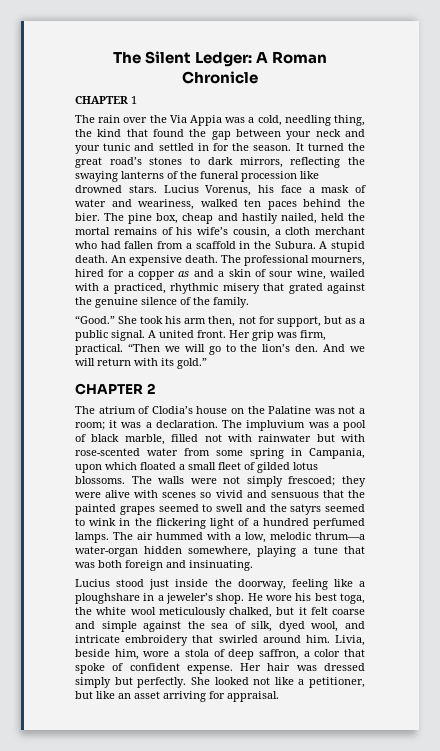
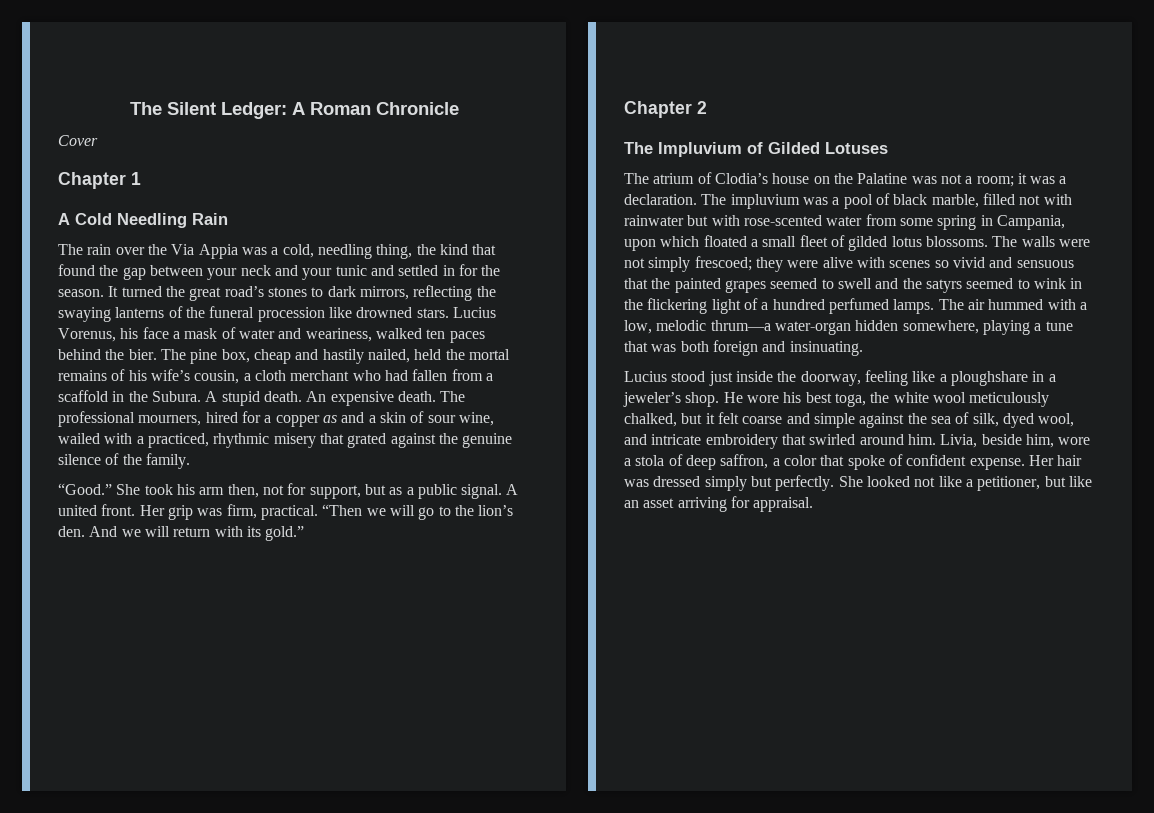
[75,96,128,104] CHAPTER -> [58,135,98,146] [58,172,126,189] Cover // Chapter
(137, 100) none -> [58,213,228,228] // A Cold Needling Rain
[75,383,143,395] CHAPTER -> [624,101,692,118] Chapter
(156, 388) none -> [624,142,888,157] // The Impluvium of Gilded Lotuses

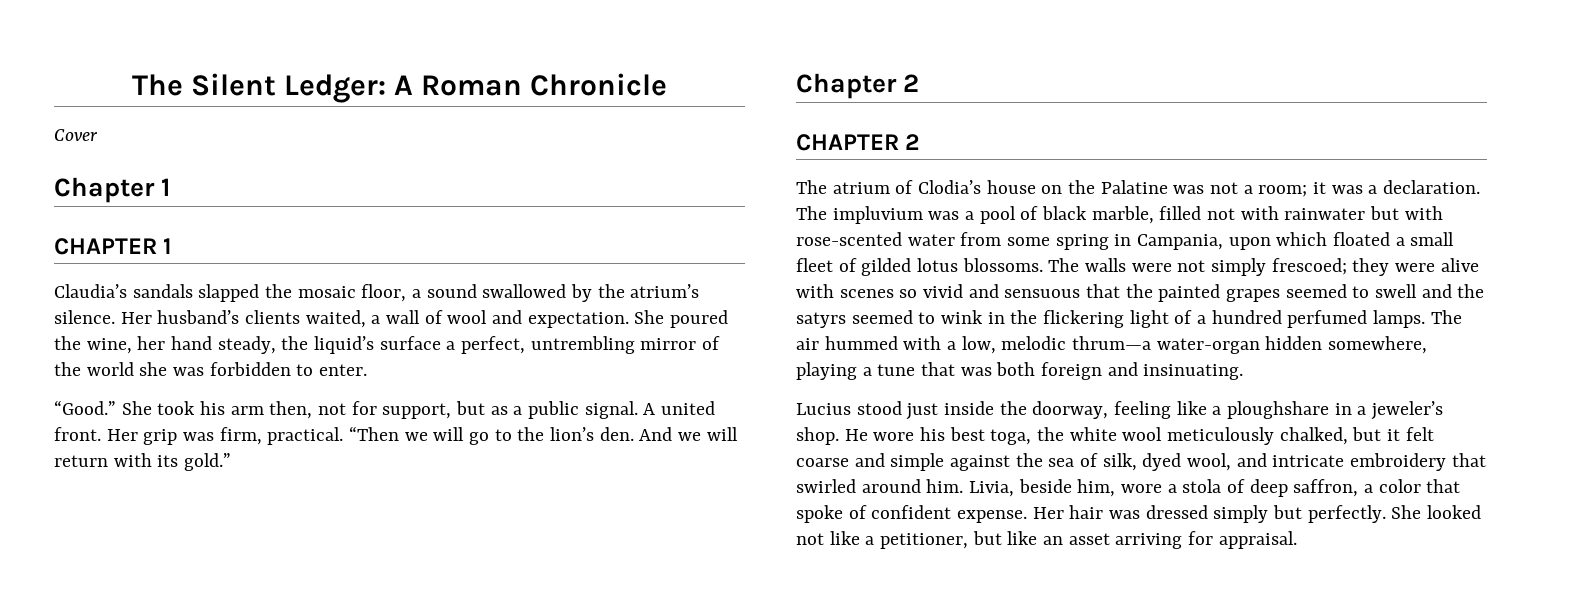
[58,213,228,228] [58,244,497,259] [58,264,501,280] [58,285,496,301] [58,306,496,322] [58,327,485,343] [58,349,510,364] [58,369,493,384] [58,390,466,406] [58,411,494,427] [58,433,513,448] [58,453,190,469] A Cold Needling Rain // The rain over the Via Appia was a cold, needling thing, the kind that found the gap between your neck and your tunic and settled in for the season. It turned the great road’s stones to dark mirrors, reflecting the swaying lanterns of the funeral procession like drowned stars. Lucius Vorenus, his face a mask of water and weariness, walked ten paces behind the bier. The pine box, cheap and hastily nailed, held the mortal remains of his wife’s cousin, a cloth merchant who had fallen from a scaffold in the Subura. A stupid death. An expensive death. The professional mourners, hired for a copper as and a skin of sour wine, wailed with a practiced, rhythmic misery that grated against the genuine silence of the family. -> [54,238,173,255] [54,284,700,302] [54,310,729,328] [54,336,721,354] [54,362,368,376] CHAPTER 1 // Claudia’s sandals slapped the mosaic floor, a sound swallowed by the atrium’s silence. Her husband’s clients waited, a wall of wool and expectation. She poured the wine, her hand steady, the liquid’s surface a perfect, untrembling mirror of the world she was forbidden to enter.
[624,142,888,157] The Impluvium of Gilded Lotuses -> [796,134,921,151] CHAPTER 2

